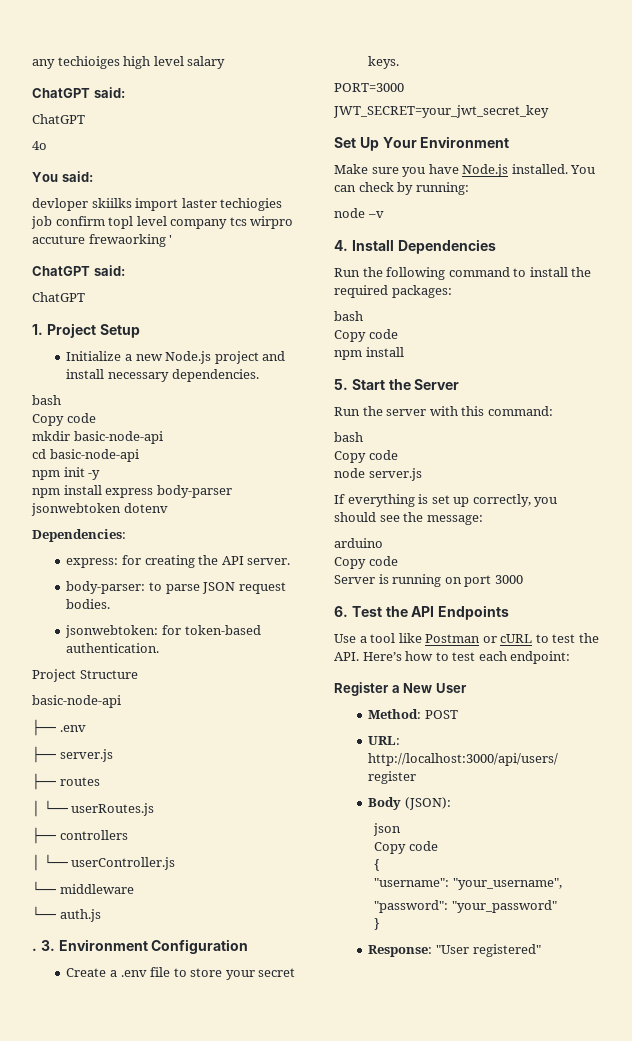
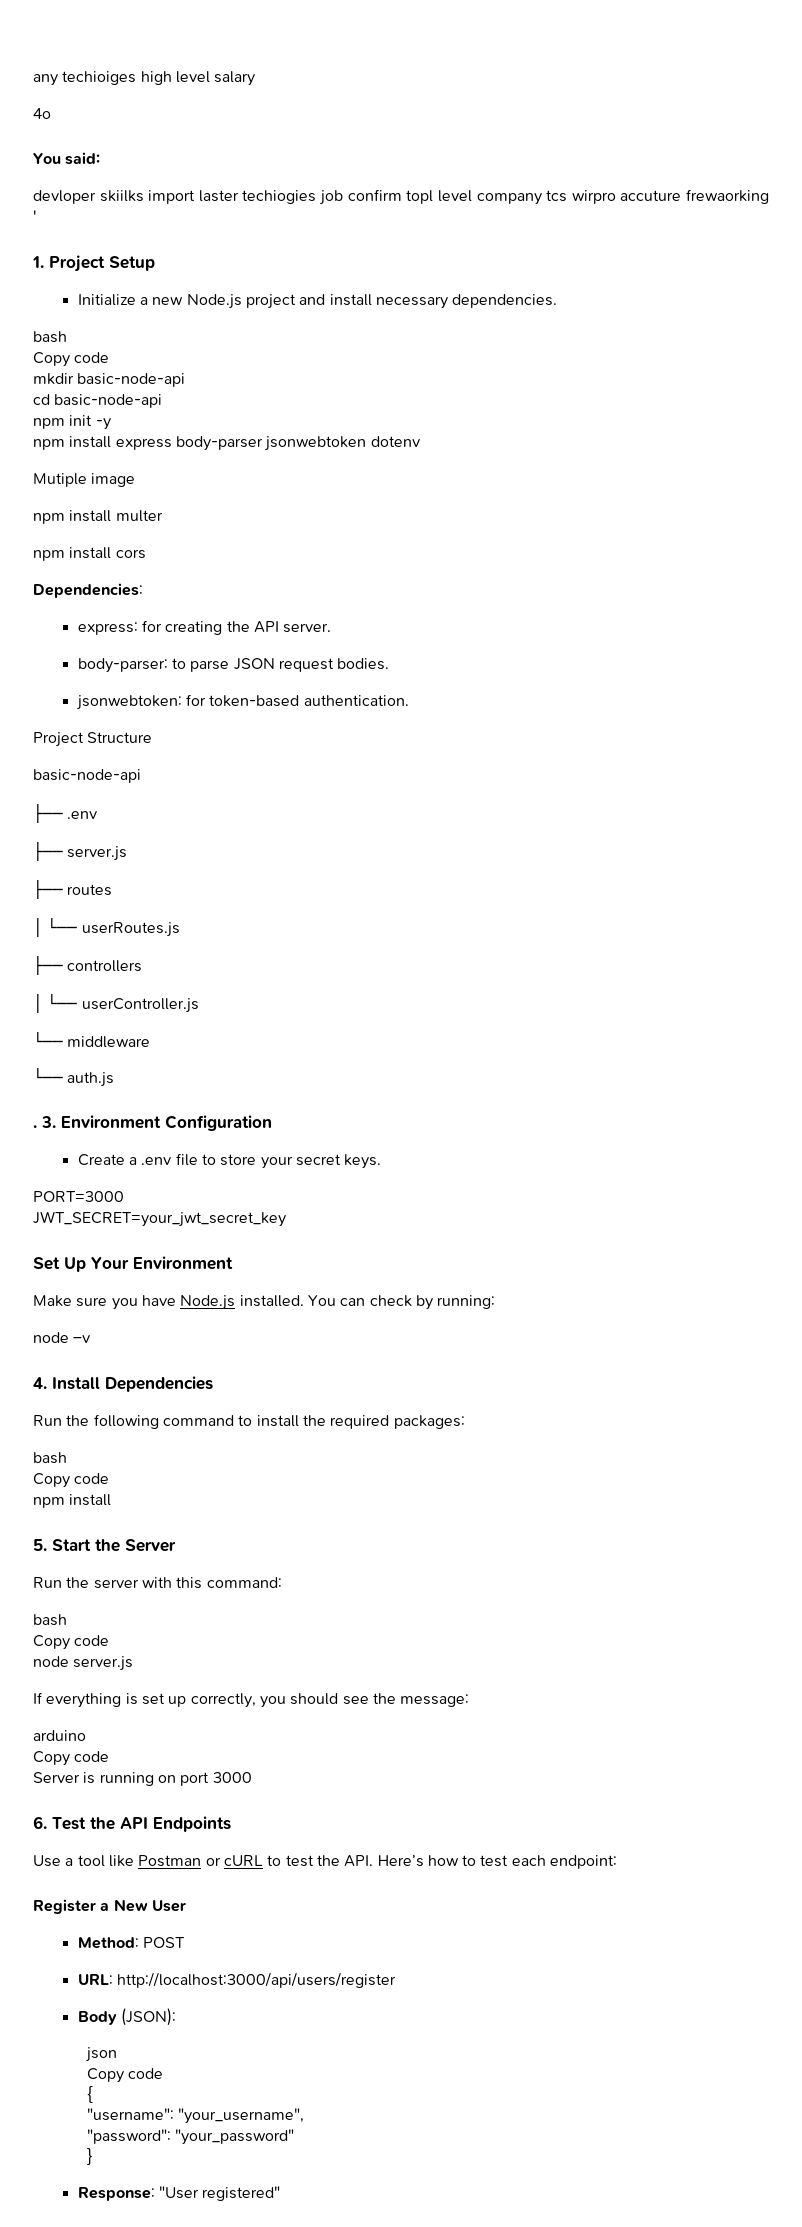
[32,87,125,98] [32,114,85,124] // ChatGPT said: // ChatGPT -> (256, 78) none
[32,265,125,276] [32,292,85,302] // ChatGPT said: // ChatGPT -> (37, 216) none
(168, 508) none -> [33,473,136,487] [33,510,163,524] [33,547,146,561] // Mutiple image // npm install multer // npm install cors

